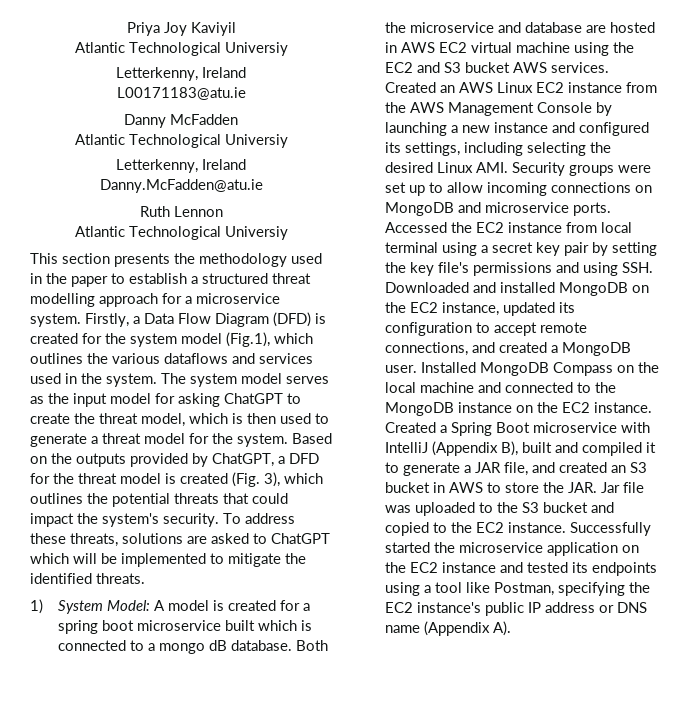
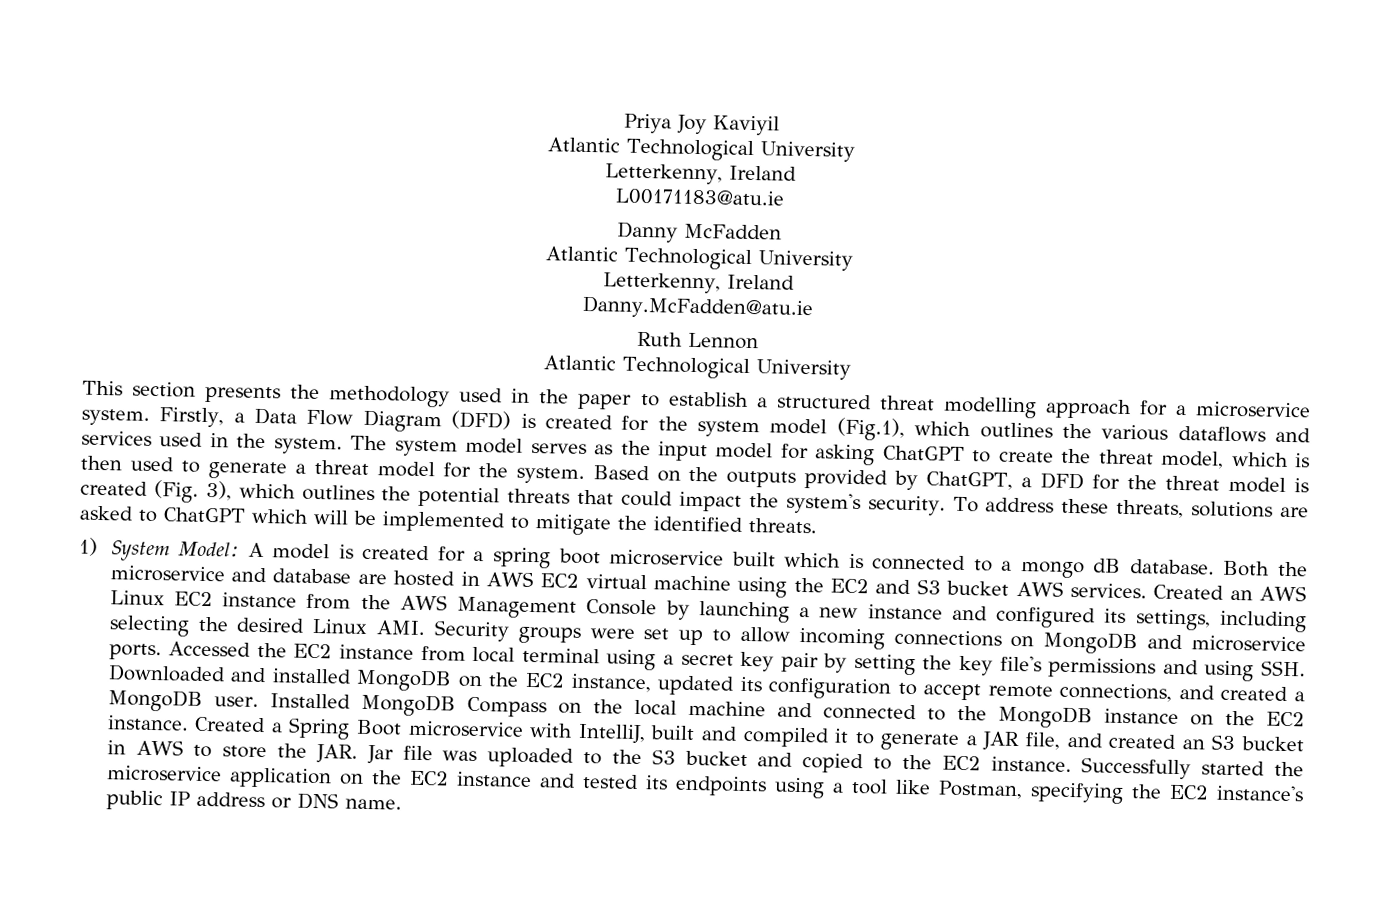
[224,42,288,56] Universiy -> [759,141,855,162] University
[224,134,288,148] Universiy -> [757,250,853,271] University
[224,226,288,240] Universiy -> [755,359,851,380] University
[384,441,518,456] IntelliJ (Appendix B), -> [577,723,646,745] IntelliJ,
[384,621,511,636] name (Appendix A). -> [344,798,402,810] name.

